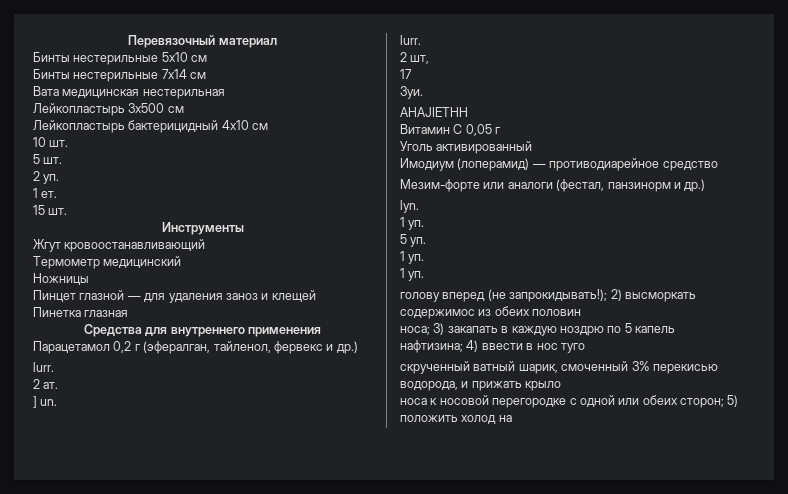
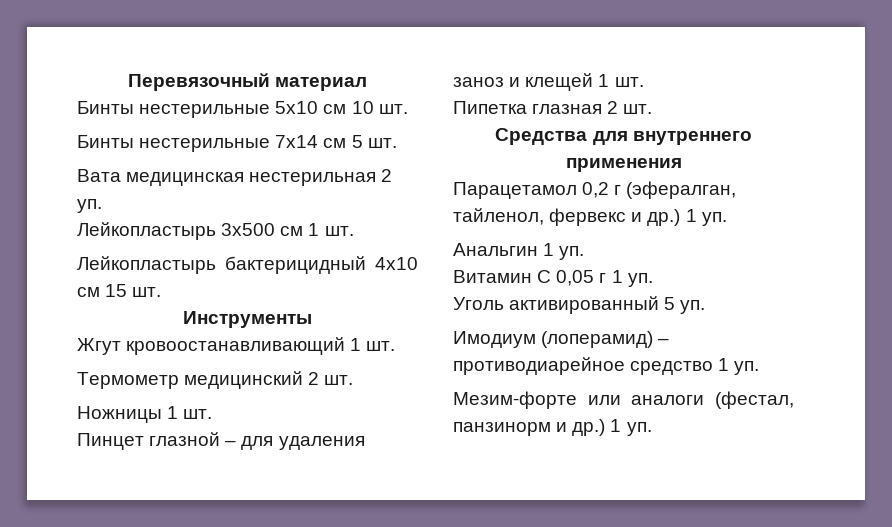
(208, 58) none -> [351,101,408,114] 10 шт.
(207, 75) none -> [351,135,397,148] 5 шт.
(225, 94) none -> [381,169,393,182] [77,199,102,213] 2 уп.
(184, 109) none -> [308,223,354,236] 1 шт.
[33,137,69,147] [33,154,63,164] [33,171,60,184] [33,188,58,198] // 10 шт. // 5 шт. // 2 уп. // 1 ет. // -> (100, 292) none
(206, 245) none -> [350,338,396,351] 1 шт.
(182, 262) none -> [308,372,354,385] 2 шт.
(89, 279) none -> [167,406,213,419] 1 шт.
[127,296,141,300] — -> [225,440,237,446] –
[33,307,81,317] // Пинетка -> [598,74,644,87] [453,101,527,114] 1 шт. // Пипетка
(129, 313) none -> [607,101,653,114] 2 шт.
[33,362,54,372] [33,379,59,389] [33,396,58,408] [400,35,421,45] [400,52,430,64] [400,69,412,79] [400,86,423,99] [400,107,468,117] // lurr. // 2 ат. // ] un. // lurr. // 2 шт, // 17 // Зуи. // AHAJIETHH -> [685,209,727,226] [453,243,585,260] 1 уп. // Анальгин 1 уп.
(501, 130) none -> [611,270,653,287] 1 уп.
(533, 147) none -> [664,297,706,314] 5 уп.
[532,164,546,168] — -> [658,338,670,344] –
(718, 166) none -> [718,358,760,375] 1 уп.
[400,200,419,213] [400,217,425,230] [400,234,427,247] [400,251,425,264] [400,268,425,281] [400,289,696,302] [400,306,582,319] [400,323,675,336] [400,340,585,353] [400,361,718,374] [400,381,562,391] [400,395,739,408] [400,415,512,424] // lyn. // 1 уп. // 5 уп. // 1 уп. // 1 уп. // голову вперед (не запрокидывать!); 2) высморкать содержимос из обеих половин // носа; 3) закапать в каждую ноздрю по 5 капель нафтизина; 4) ввести в нос туго // скрученный ватный шарик, смоченный 3% перекисью водорода, и прижать крыло // носа к носовой перегородке с одной или обеих сторон; 5) положить холод на -> [610,419,652,436] 1 уп.

